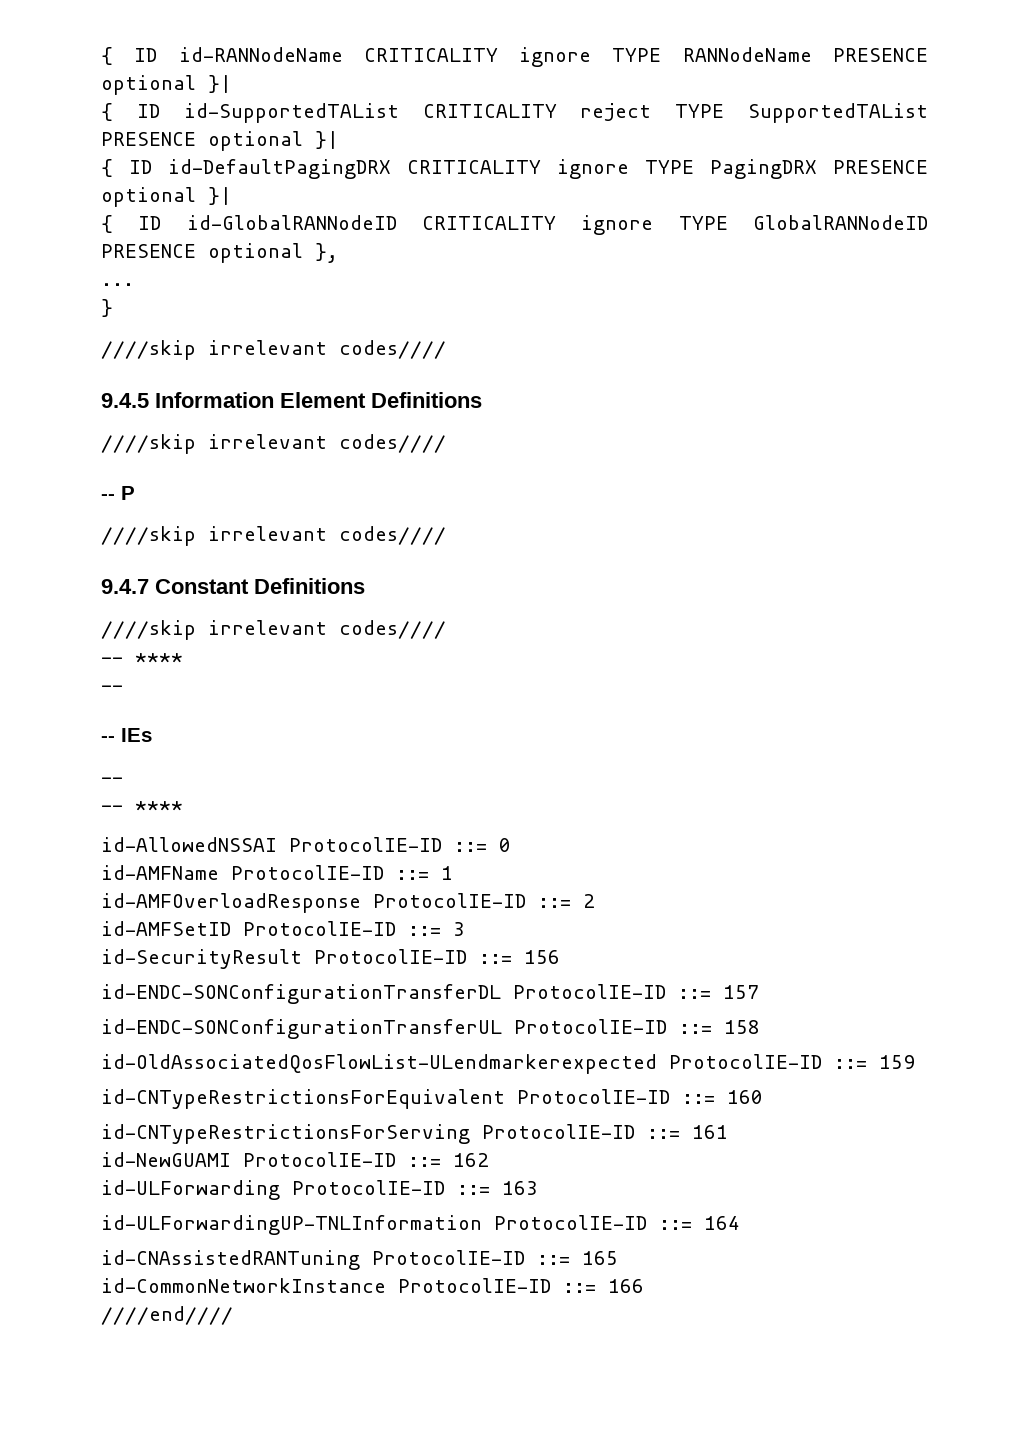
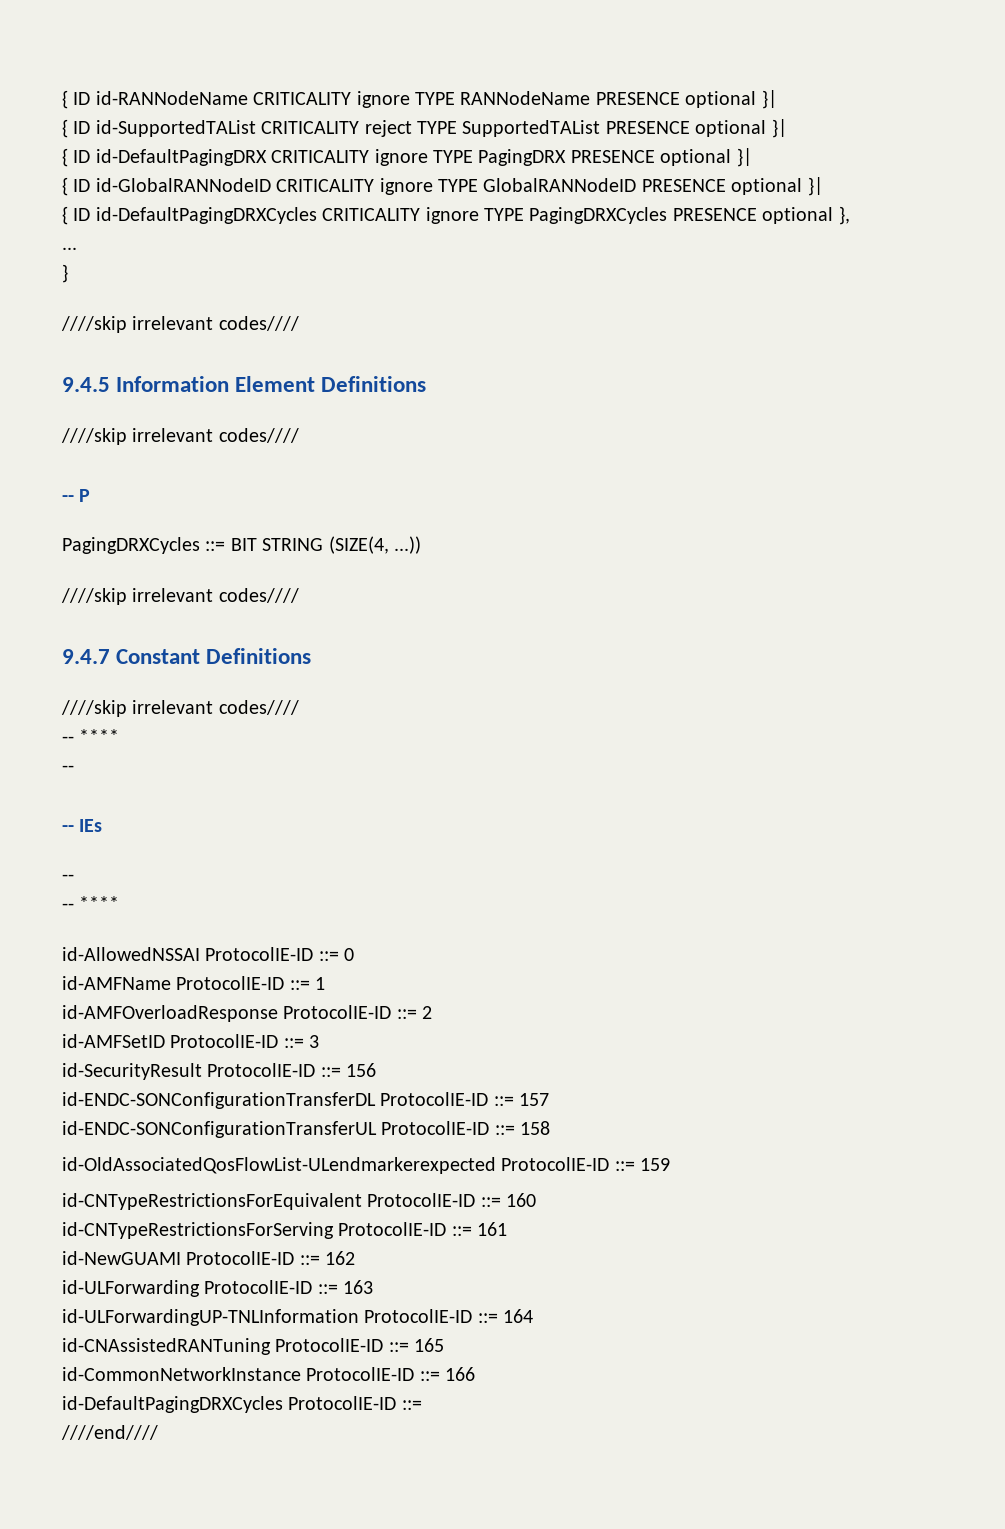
(303, 253) none -> [807,177,823,196] [62,206,834,225] }| // { ID id-DefaultPagingDRXCycles CRITICALITY ignore TYPE PagingDRXCycles PRESENCE optional
(135, 493) none -> [62,536,421,554] // PagingDRXCycles ::= BIT STRING (SIZE(4, ...))
(644, 1286) none -> [62,1396,422,1413] // id-DefaultPagingDRXCycles ProtocolIE-ID ::=

